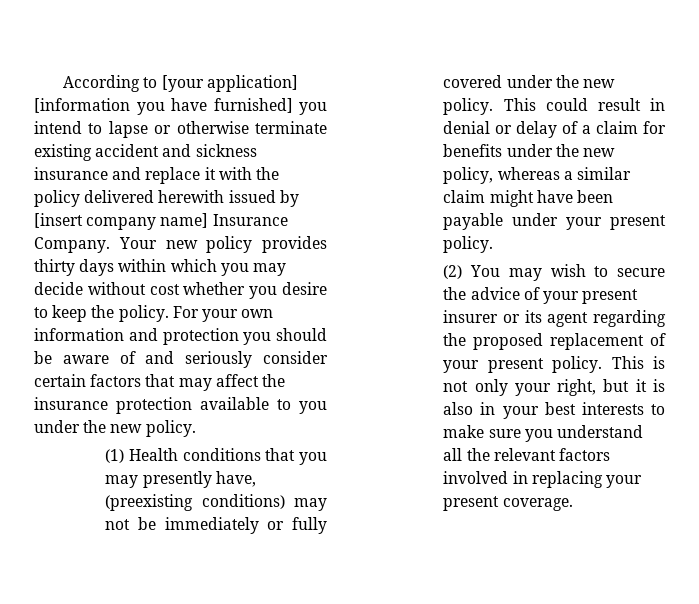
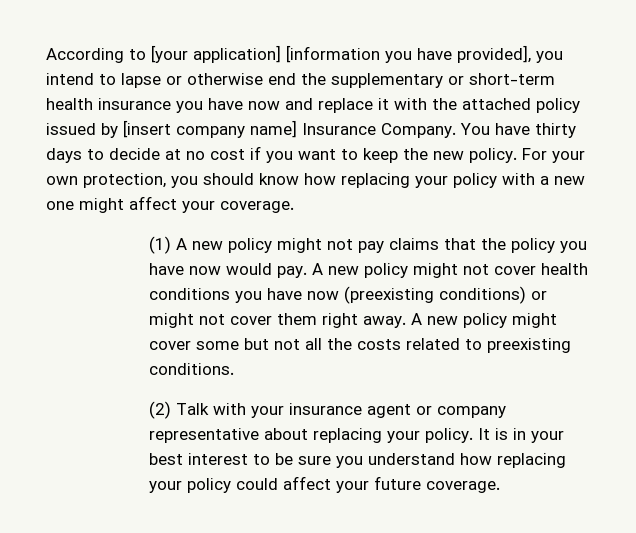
[213,98,293,113] furnished] -> [457,45,531,63] provided],
[255,121,327,134] [34,144,257,161] [34,167,108,180] terminate existing accident and sickness insurance -> [268,73,555,88] [46,98,280,113] end the supplementary or short-term health insurance you have now
[34,190,225,207] policy delivered herewith -> [462,98,580,113] attached policy
[118,236,327,253] [34,259,286,276] [34,282,327,299] Your new policy provides thirty days within which you may decide without cost whether you desire -> [460,123,576,138] [46,146,336,163] You have thirty days to decide at no cost if you want
(115, 311) none -> [433,151,464,160] new
[34,328,327,345] [34,351,328,368] [34,374,285,391] [34,397,327,414] [34,420,196,437] [105,448,327,465] [105,471,256,488] [105,494,327,511] [105,517,327,534] [443,75,615,88] [443,98,665,115] [443,121,666,138] [443,144,615,157] [443,167,631,184] [443,190,613,207] [443,213,666,230] [443,236,494,253] [443,264,665,281] [443,287,639,304] [443,310,666,327] [443,333,666,350] [443,356,665,373] [443,379,665,396] [443,402,665,419] [443,425,643,442] [443,448,610,461] [443,471,642,488] [443,496,500,511] information and protection you should be aware of and seriously consider certain factors that may affect the insurance protection available to you under the new policy. // (1) Health conditions that you may presently have, (preexisting conditions) may not be immediately or fully covered under the new policy. This could result in denial or delay of a claim for benefits under the new policy, whereas a similar claim might have been payable under your present policy. // (2) You may wish to secure the advice of your present insurer or its agent regarding the proposed replacement of your present policy. This is not only your right, but it is also in your best interests to make sure you understand all the relevant factors involved in replacing your present -> [83,173,585,188] [46,196,294,213] [148,236,587,254] [148,263,588,278] [148,286,547,304] [148,313,557,328] [148,338,571,353] [148,363,234,375] [148,401,506,419] [148,428,564,443] [148,453,566,468] [148,476,421,493] protection, you should know how replacing your policy with a new one might affect your coverage. // (1) A new policy might not pay claims that the policy you have now would pay. A new policy might not cover health conditions you have now (preexisting conditions) or might not cover them right away. A new policy might cover some but not all the costs related to preexisting conditions. // (2) Talk with your insurance agent or company representative about replacing your policy. It is in your best interest to be sure you understand how replacing your policy could affect your future

